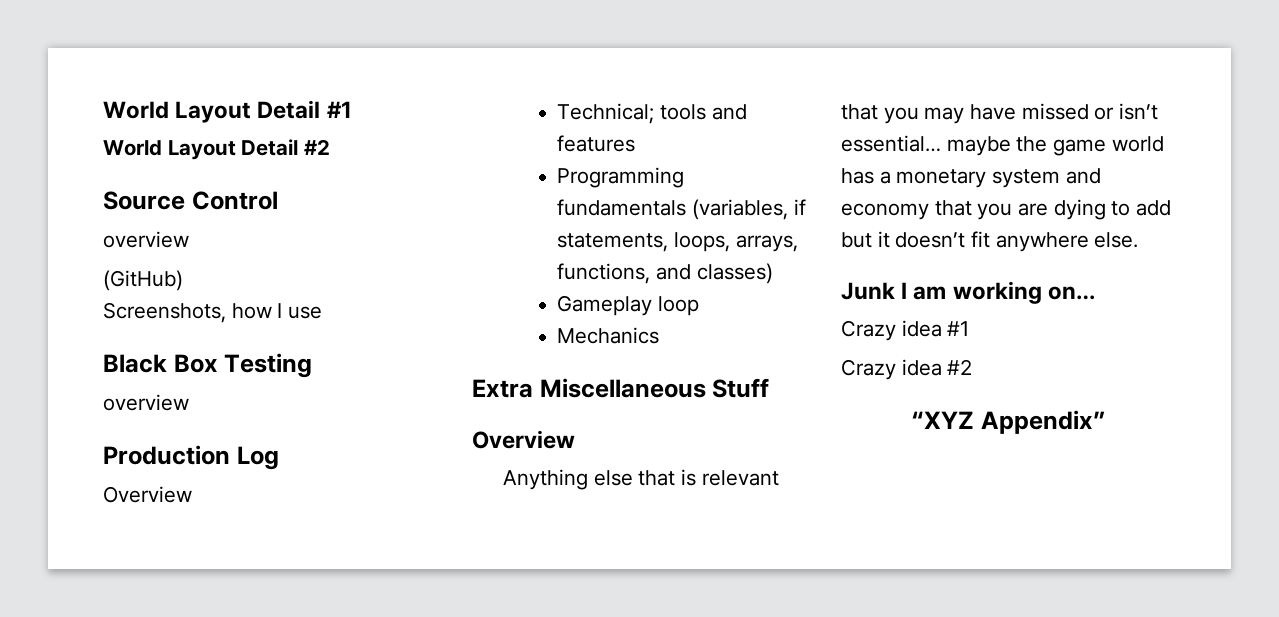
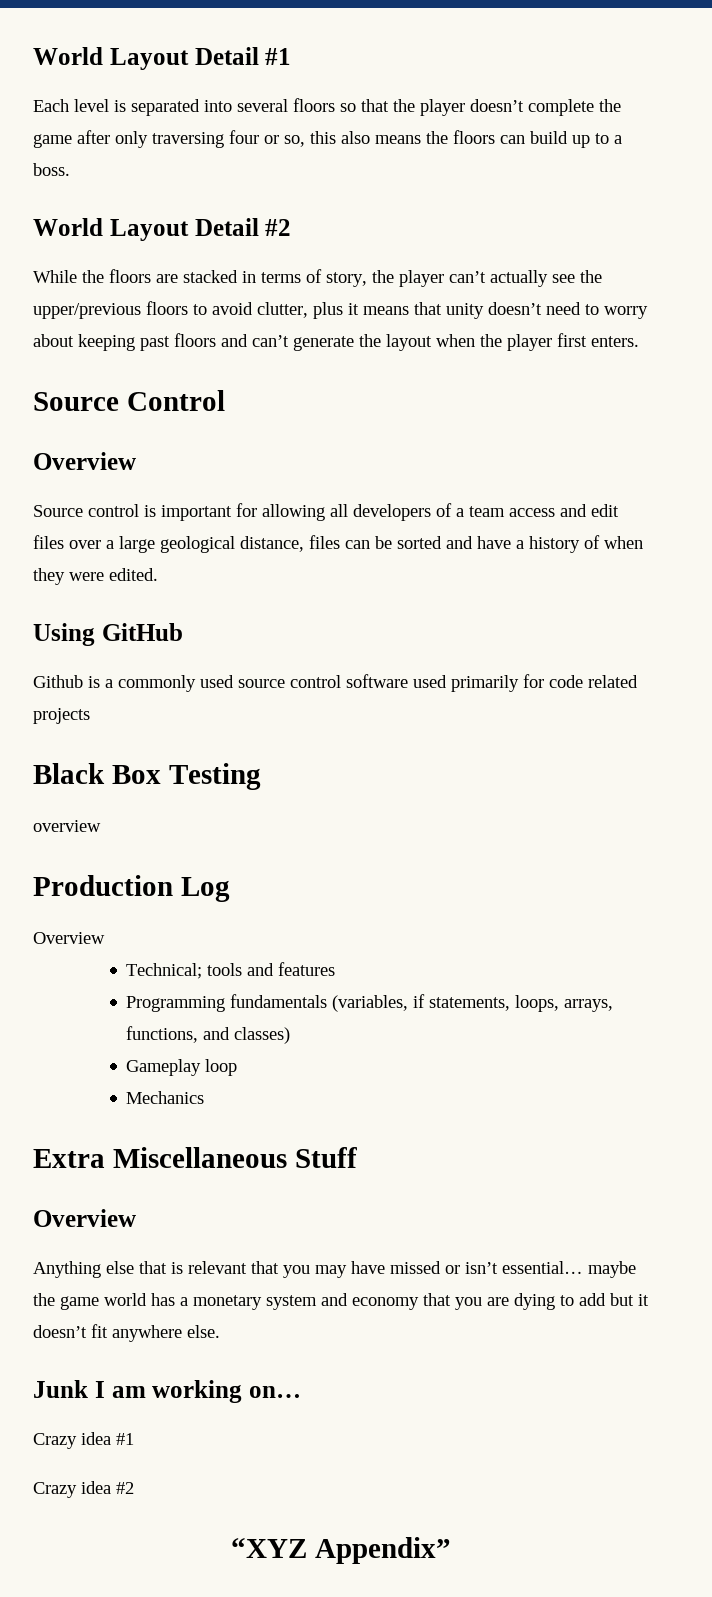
[103,139,331,160] [103,191,278,210] [103,231,189,248] [103,270,183,291] [103,302,323,323] World Layout Detail #2 // Source Control // overview // (GitHub) // Screenshots, how I use -> [33,98,621,116] [33,130,622,148] [33,163,70,176] [33,218,292,241] [33,269,602,287] [33,301,648,319] [33,333,639,351] [33,390,225,411] [33,452,136,470] [33,503,619,521] [33,535,643,553] [33,568,158,585] [33,623,183,646] [33,674,638,692] [33,708,90,724] Each level is separated into several floors so that the player doesn’t complete the game after only traversing four or so, this also means the floors can build up to a boss. // World Layout Detail #2 // While the floors are stacked in terms of story, the player can’t actually see the upper/previous floors to avoid clutter, plus it means that unity doesn’t need to worry about keeping past floors and can’t generate the layout when the player first enters. // Source Control // Overview // Source control is important for allowing all developers of a team access and edit files over a large geological distance, files can be sorted and have a history of when they were edited. // Using GitHub // Github is a commonly used source control software used primarily for code related projects

